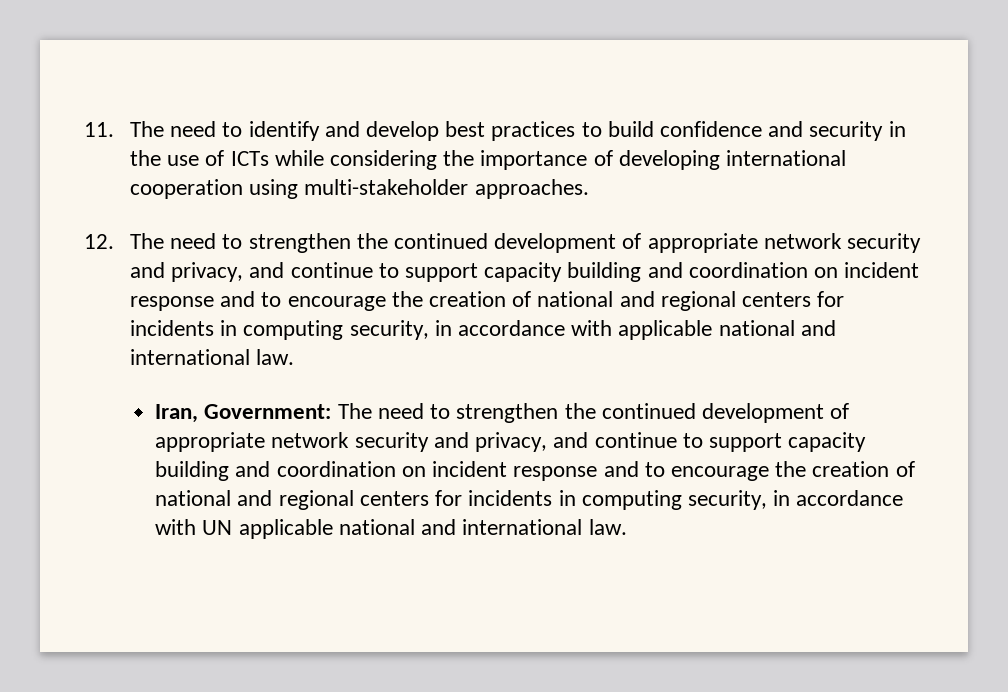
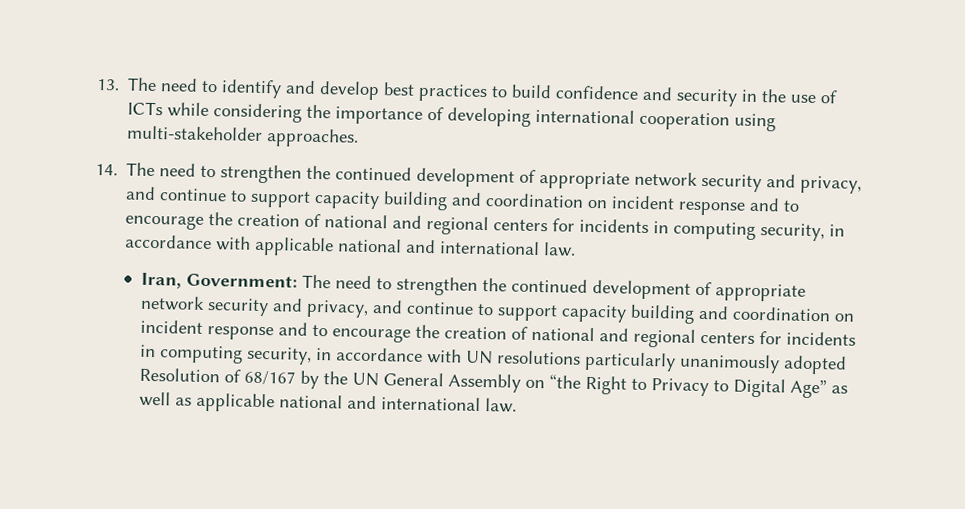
[84,122,114,137] 11. -> [96,78,120,91] 13.
[84,234,114,249] 12. -> [95,163,118,176] 14.
(233, 527) none -> [496,350,847,375] [138,367,848,399] [138,391,192,407] resolutions particularly unanimously adopted Resolution of 68/167 by the UN General Assembly on “the Right to Privacy to Digital Age” as well as

